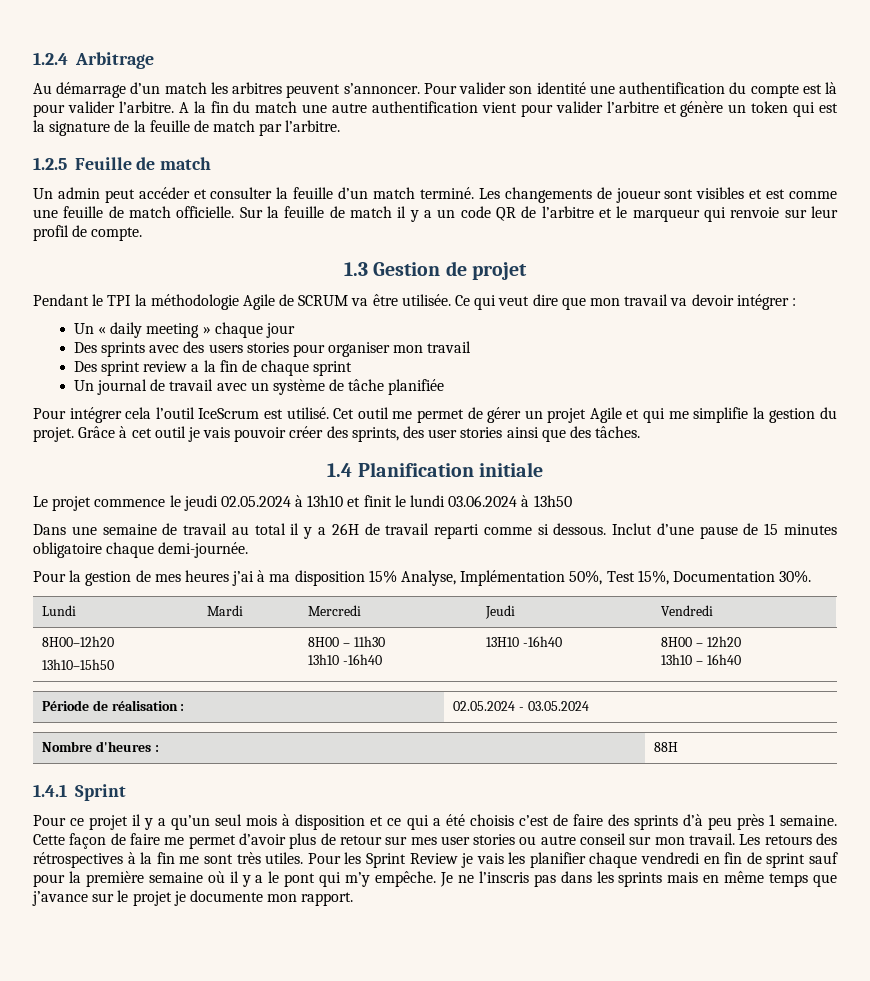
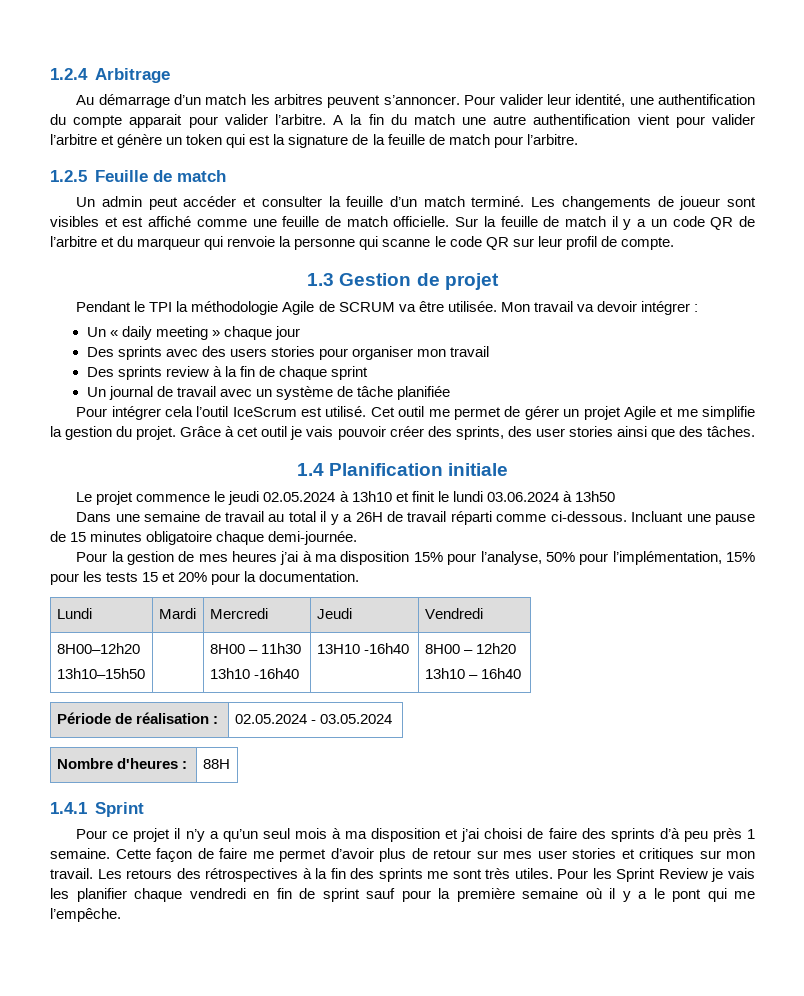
[509,82,586,94] son identité -> [546,94,626,107] leur identité,
[802,82,838,94] est là -> [129,114,183,128] apparait
[259,123,283,136] par -> [493,136,523,148] pour
(786, 194) none -> [148,216,192,227] affiché
[616,206,628,218] le -> [117,236,134,247] du
(780, 212) none -> [279,236,509,250] la personne qui scanne le code QR
[455,294,620,310] Ce qui veut dire que mon -> [500,302,530,312] Mon
[100,361,200,376] sprint review a -> [117,366,223,380] sprints review à
[643,408,666,423] qui -> (674, 412) none
[434,523,694,539] reparti comme si dessous. Inclut d’une -> [450,511,711,525] réparti comme ci-dessous. Incluant une
[401,570,812,586] Analyse, Implémentation 50%, Test 15%, Documentation 30%. -> [447,551,756,565] [50,571,360,585] pour l’analyse, 50% pour l’implémentation, 15% pour les tests 15 et 20% pour la documentation.
[144,818,154,830] y -> [185,829,205,842] n’y
(291, 820) none -> [345,831,368,839] ma
[387,814,549,830] ce qui a été choisis c’est -> [461,828,523,842] j’ai choisi
[519,833,627,845] ou autre conseil -> [621,848,694,862] et critiques
(175, 858) none -> [350,868,423,882] des sprints
[345,871,837,887] [32,890,354,906] m’y empêche. Je ne l’inscris pas dans les sprints mais en même temps que j’avance sur le projet je documente mon rapport. -> [734,891,755,899] [50,908,121,922] me l’empêche.

